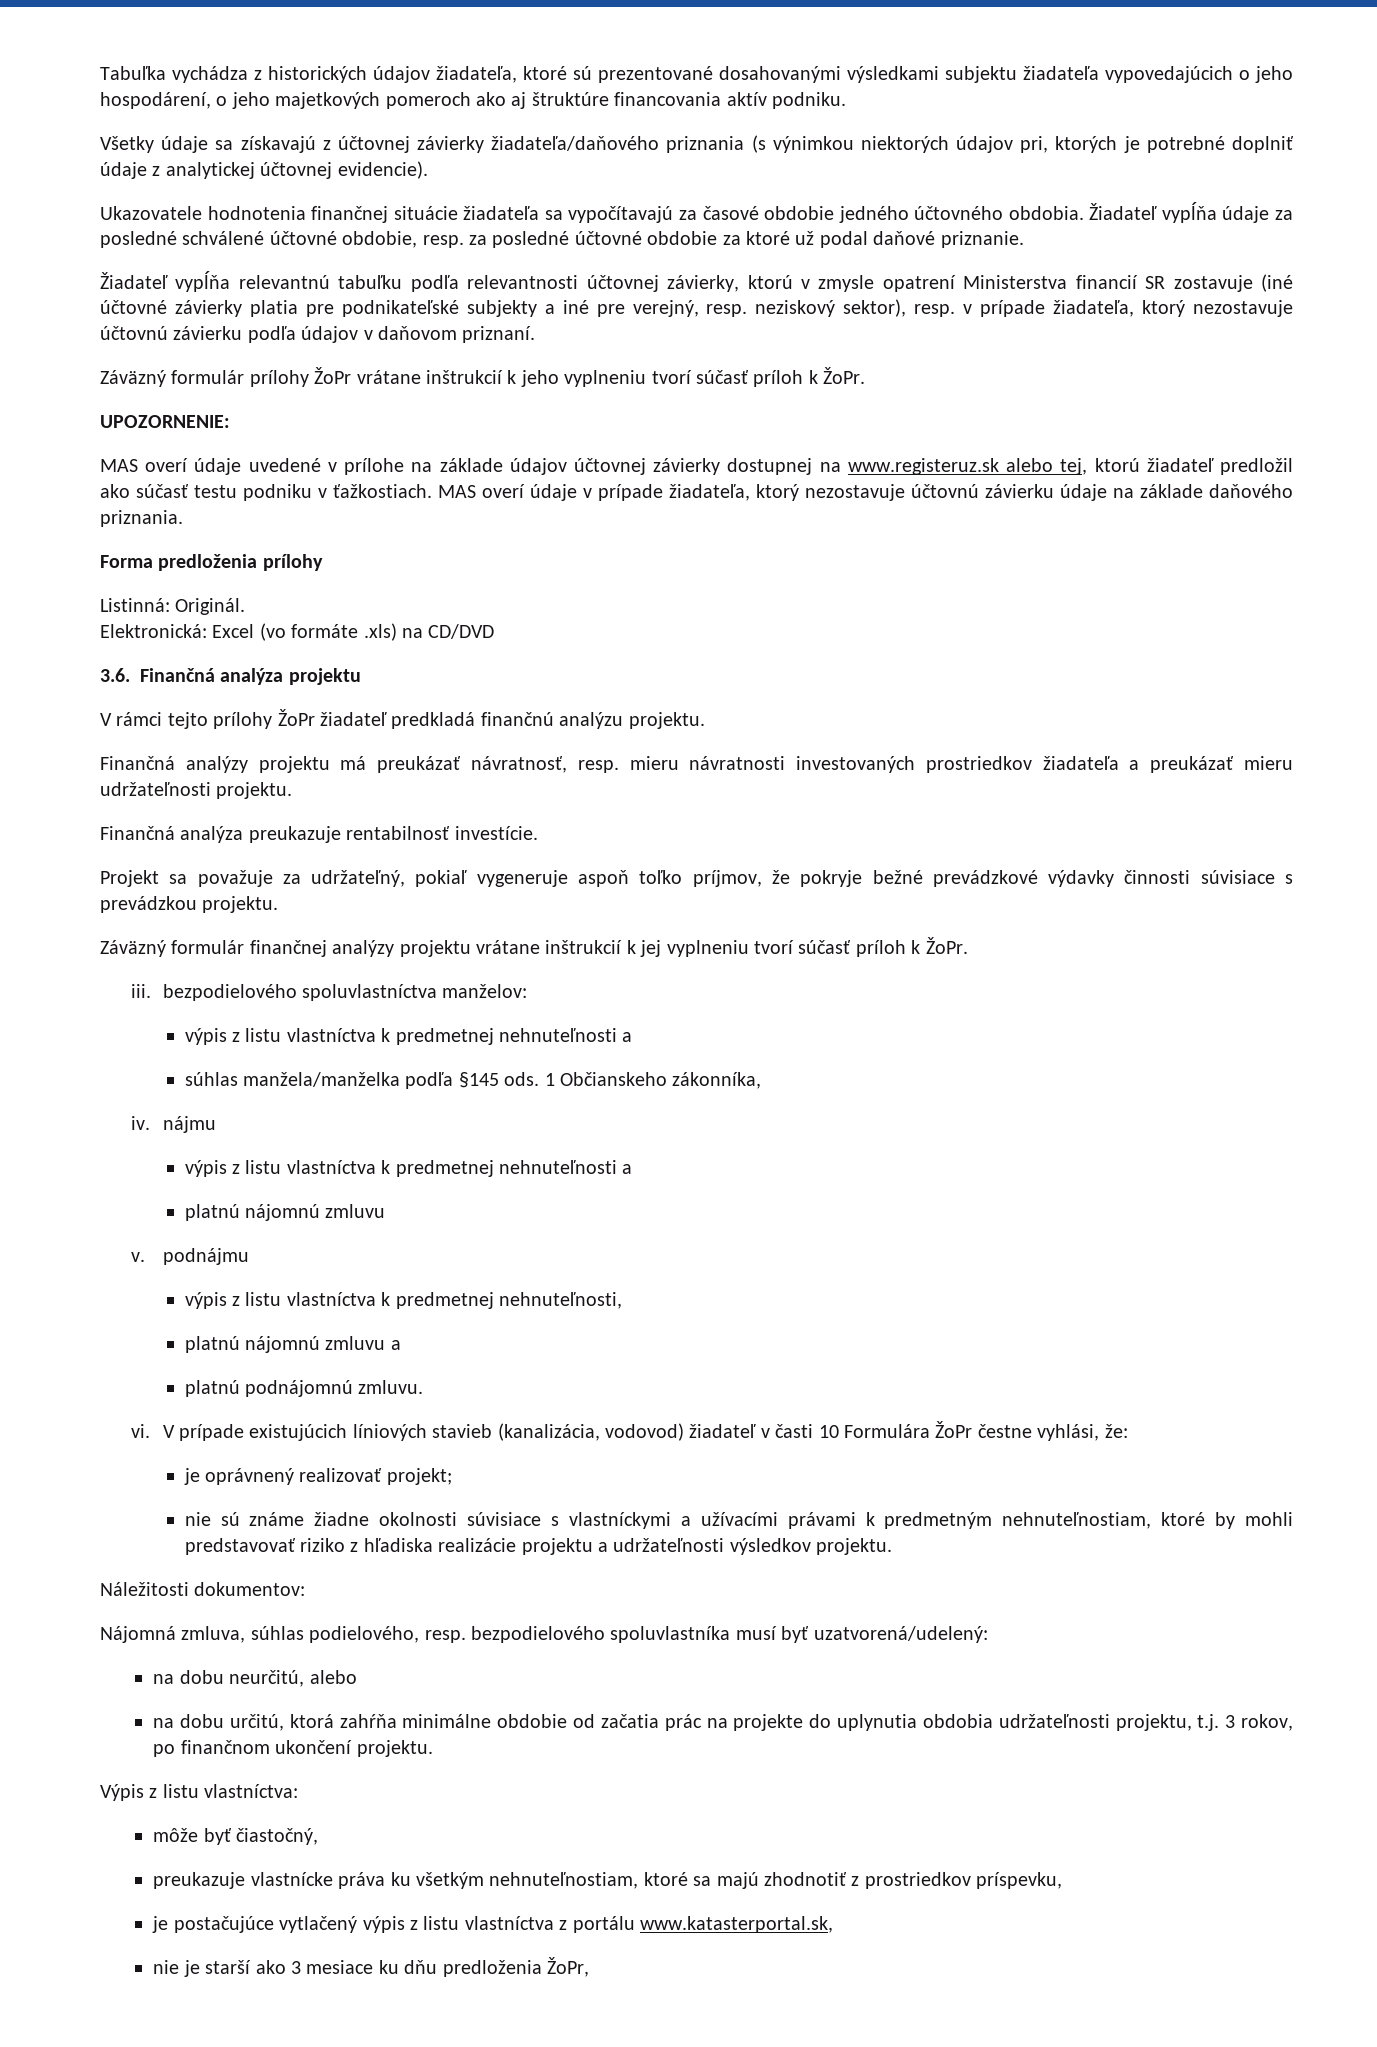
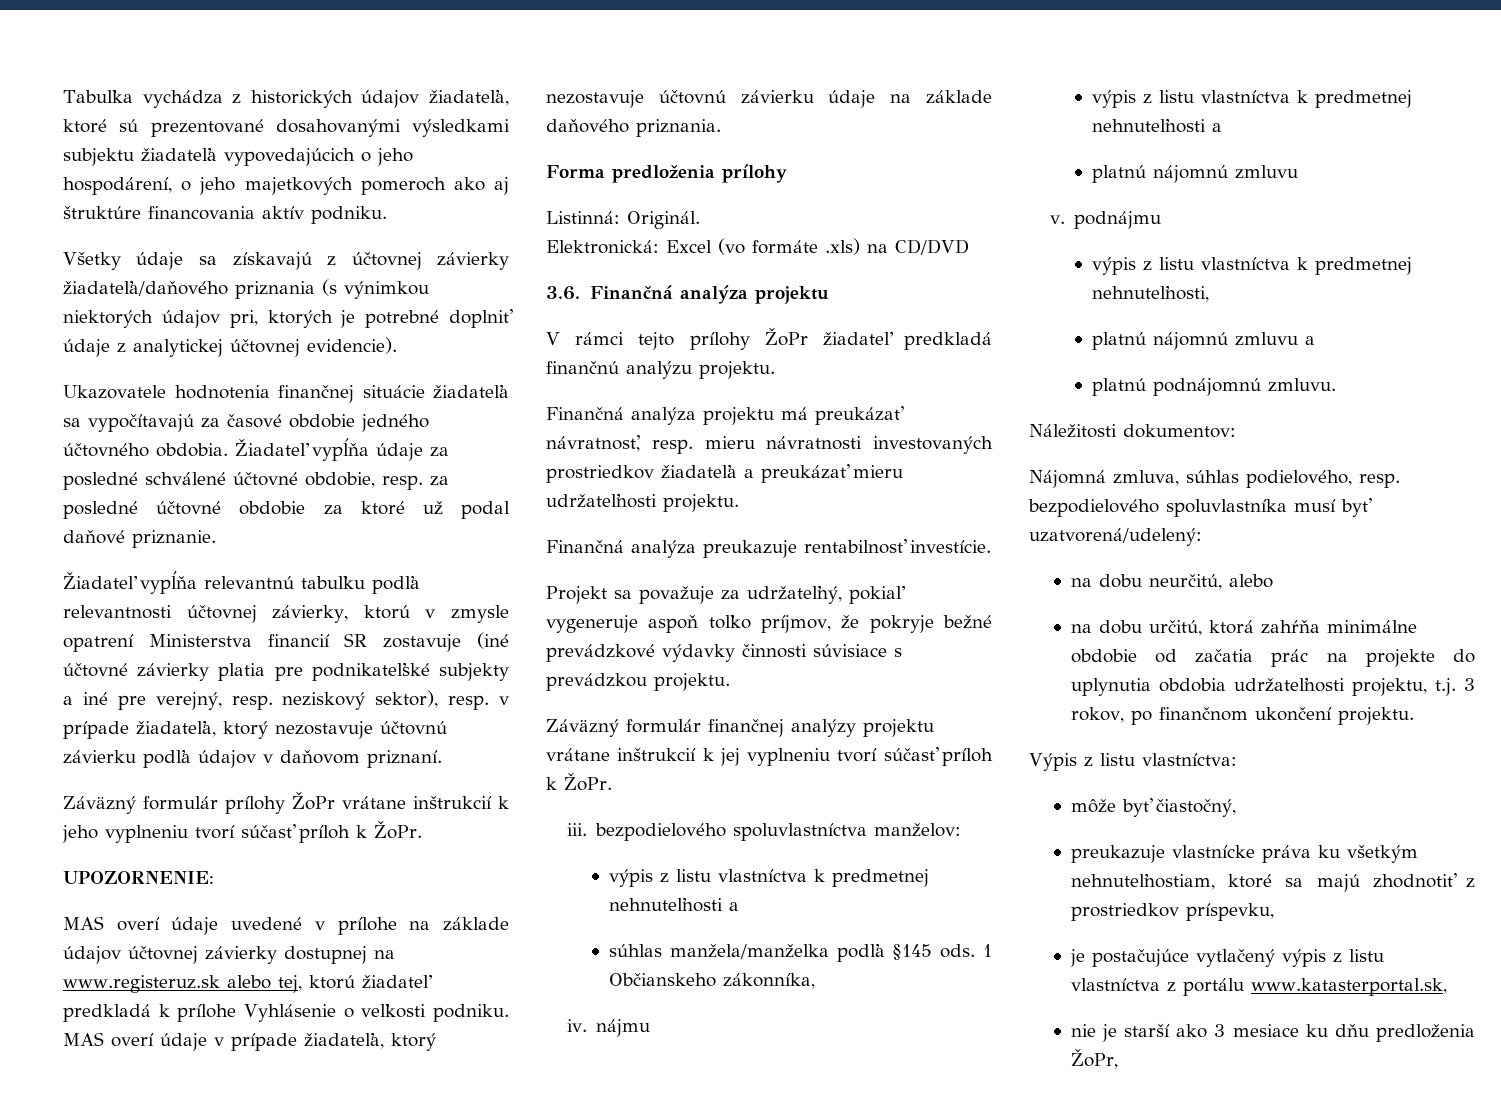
[1219,458,1293,475] [100,484,432,501] predložil ako súčasť testu podniku v ťažkostiach. -> [63,1003,509,1022] predkladá k prílohe Vyhlásenie o veľkosti podniku.
[185,756,248,773] analýzy -> [631,407,696,425] analýza
[131,1421,1128,1441] [183,1468,452,1485] [184,1512,1294,1529] [184,1538,893,1555] // vi. V prípade existujúcich líniových stavieb (kanalizácia, vodovod) žiadateľ v časti 10 Formulára ŽoPr čestne vyhlási, že: // je oprávnený realizovať projekt; // nie sú známe žiadne okolnosti súvisiace s vlastníckymi a užívacími právami k predmetným nehnuteľnostiam, ktoré by mohli predstavovať riziko z hľadiska realizácie projektu a udržateľnosti výsledkov projektu. -> (1336, 385) none

